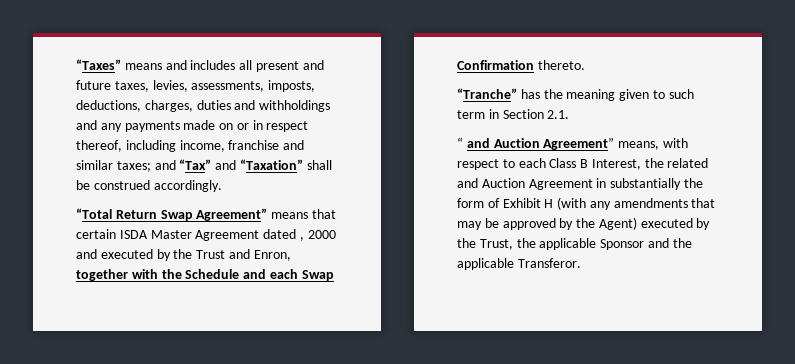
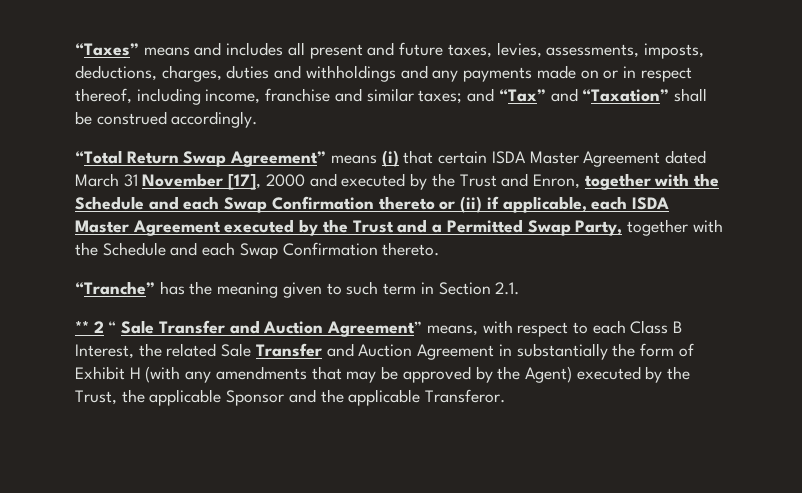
(309, 215) none -> [381,150,399,167] (i)
[299,237,304,241] , -> [75,173,262,190] March 31 November [17],
(534, 65) none -> [378,196,669,213] [75,219,723,236] [75,242,378,259] thereto or (ii) if applicable, each ISDA Master Agreement executed by the Trust and a Permitted Swap Party, together with the Schedule and each Swap Confirmation
[457,137,463,148] “ -> [75,320,225,334] ** 2 “ Sale Transfer
(709, 163) none -> [221,343,322,357] Sale Transfer

